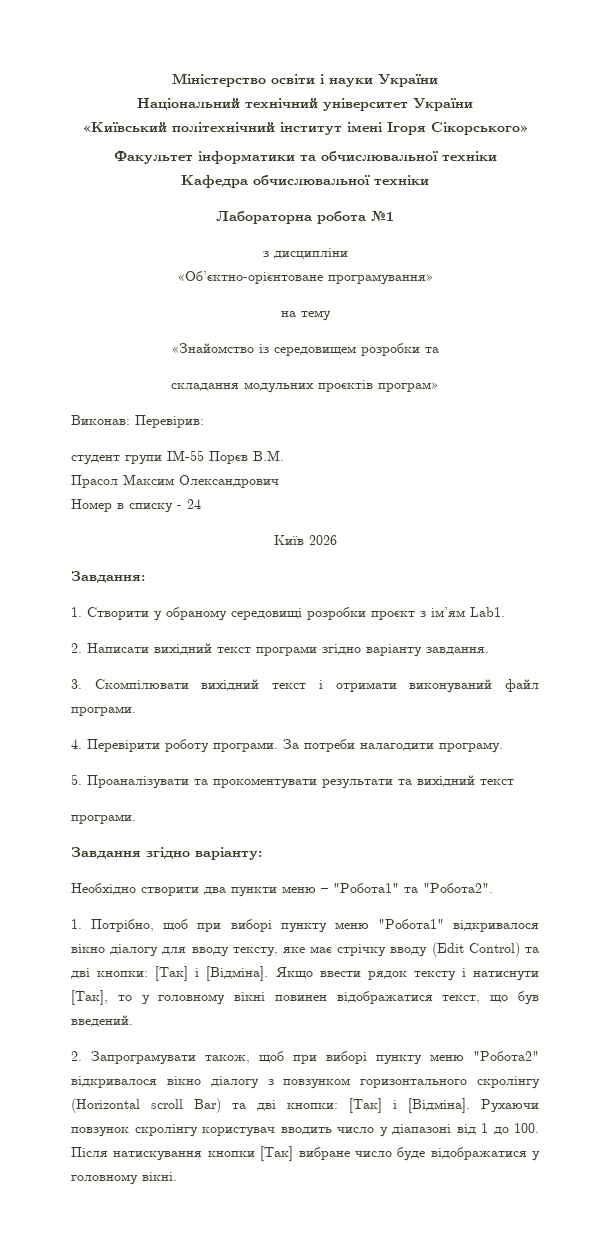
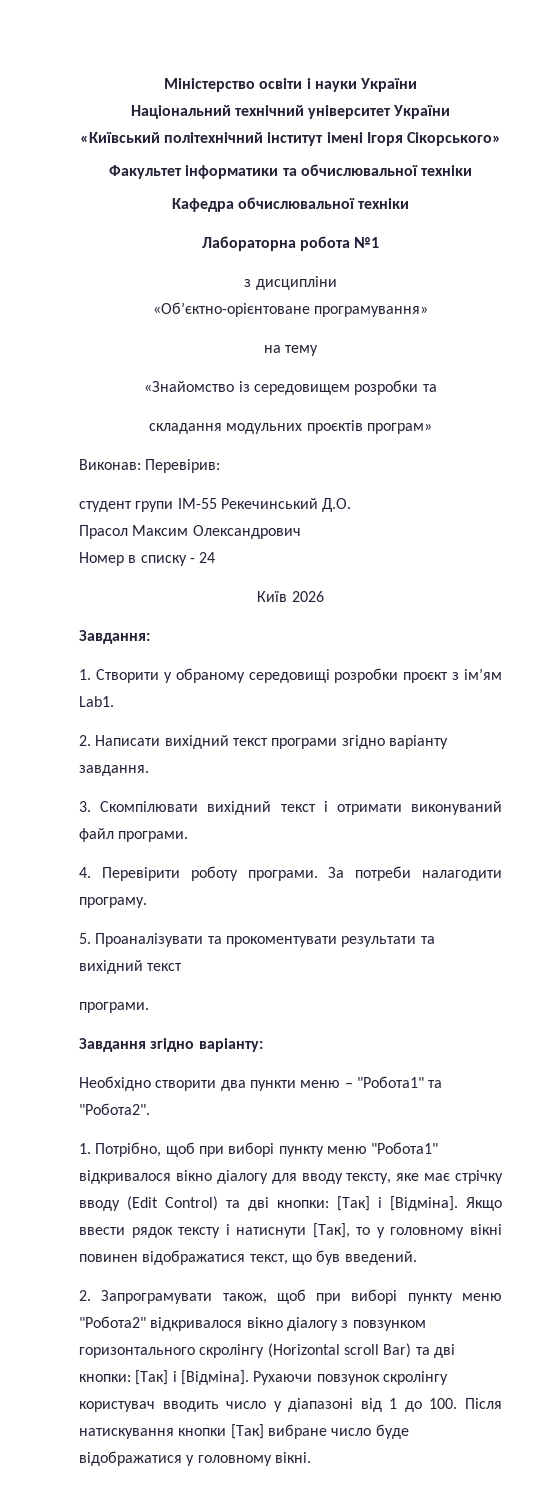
[209,450,284,464] Порєв В.М. -> [220,498,352,512] Рекечинський Д.О.

